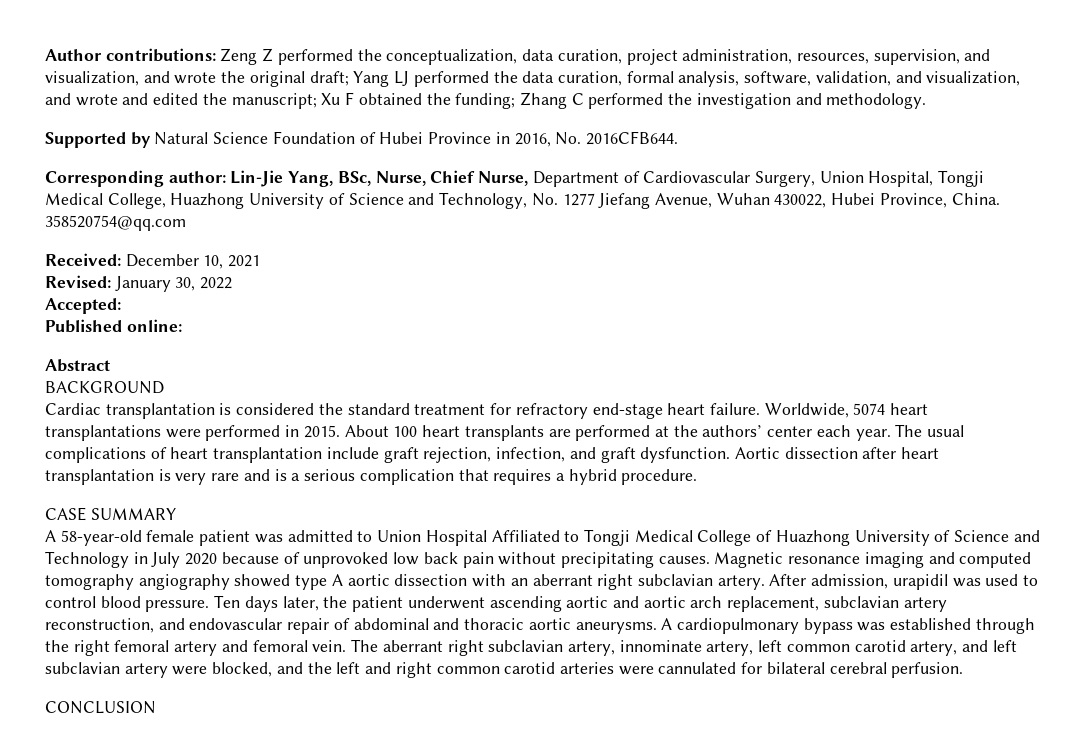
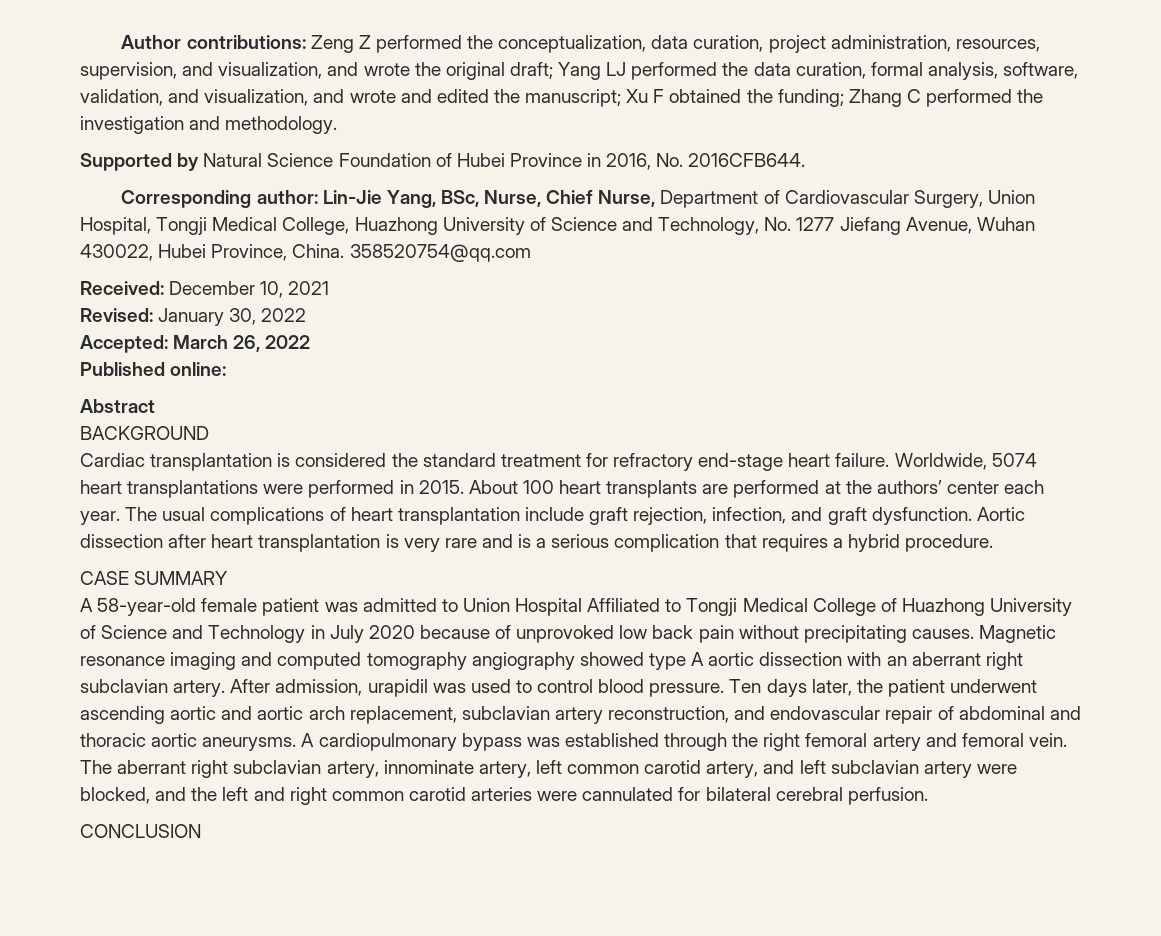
(121, 306) none -> [173,335,311,352] March 26, 2022

